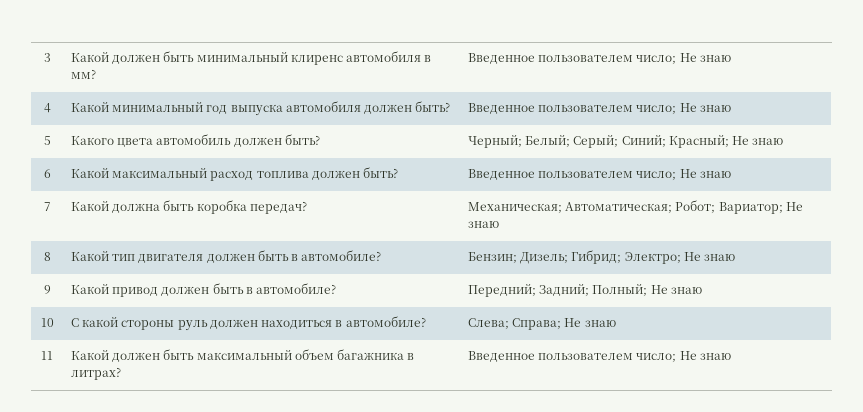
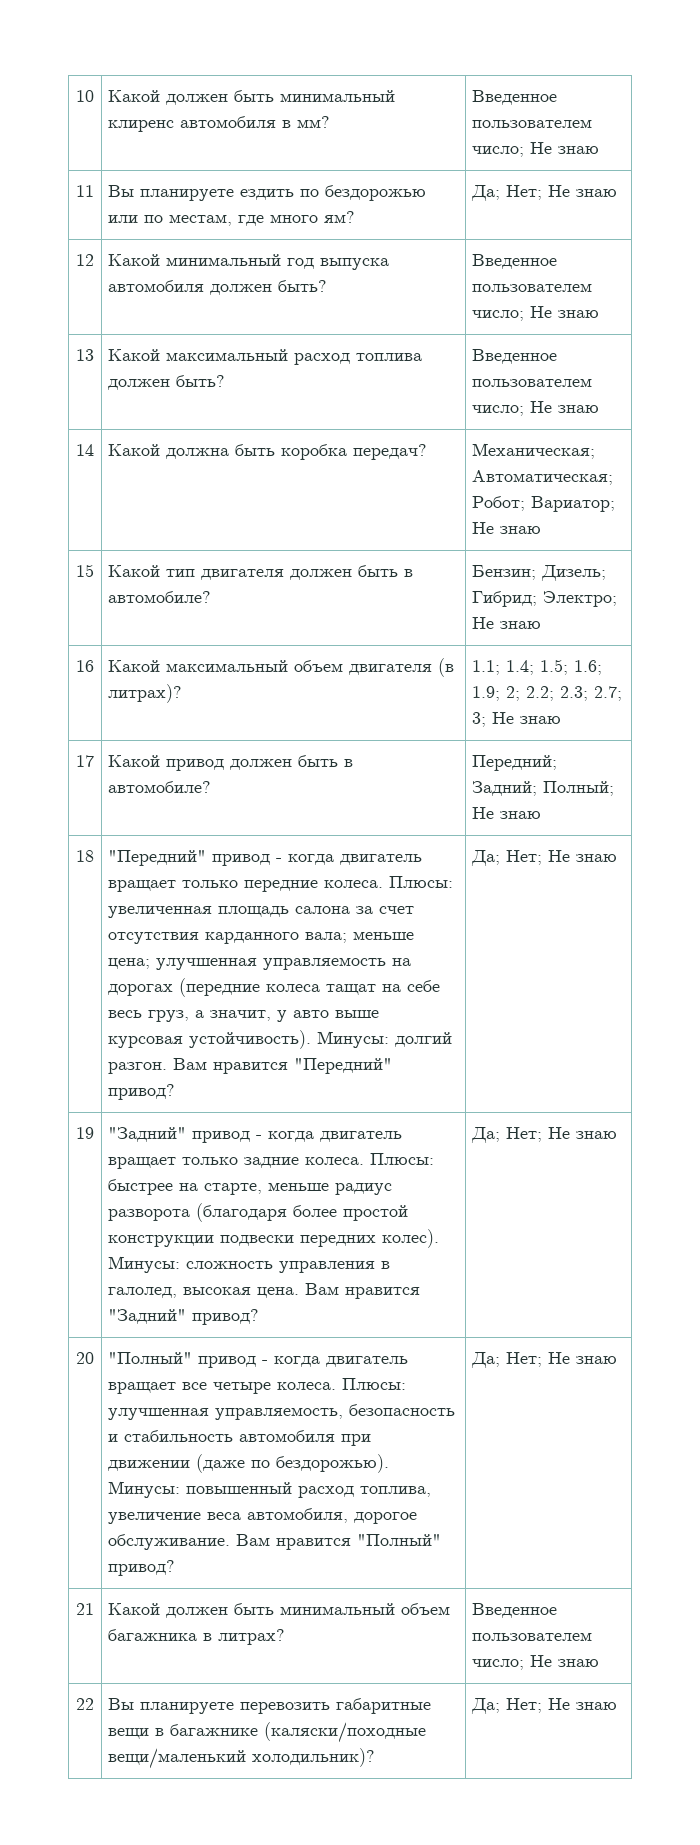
[43,53,51,62] 3 -> [76,90,94,102] 10
[43,103,51,113] 4 -> [76,185,94,197] [108,185,427,201] [108,211,356,226] [471,185,618,201] [76,254,94,266] 11 | Вы планируете ездить по бездорожью или по местам, где много ям? | Да; Нет; Не знаю // 12
[43,136,51,145] [70,134,320,147] [467,135,784,148] [43,169,51,178] 5 | Какого цвета автомобиль должен быть? | Черный; Белый; Серый; Синий; Красный; Не знаю // 6 -> [76,349,94,361] 13
[43,202,51,211] 7 -> [76,444,94,456] 14
[43,252,51,261] 8 -> [76,564,94,577] 15
[43,285,51,294] 9 -> [76,660,94,672] [108,658,455,677] [108,684,183,703] [472,659,603,675] [472,686,623,701] [472,712,562,727] [76,755,94,767] 16 | Какой максимальный объем двигателя (в литрах)? | 1.1; 1.4; 1.5; 1.6; 1.9; 2; 2.2; 2.3; 2.7; 3; Не знаю // 17
[40,318,54,327] [70,316,426,331] [467,318,616,330] [41,351,53,360] [70,349,292,362] 10 | С какой стороны руль должен находиться в автомобиле? | Слева; Справа; Не знаю // 11 | Какой должен быть максимальный -> [76,850,94,862] [108,850,423,866] [108,876,454,892] [108,906,415,918] [108,931,415,944] [108,957,412,970] [108,978,441,997] [108,1010,380,1022] [108,1030,453,1049] [108,1058,393,1074] [108,1084,176,1100] [471,850,618,866] [76,1127,94,1139] [108,1127,403,1143] [108,1153,435,1169] [108,1179,393,1195] [108,1203,409,1222] [108,1229,440,1248] [108,1256,391,1273] [108,1283,421,1299] [108,1309,260,1325] [471,1127,618,1143] [76,1352,94,1364] [108,1352,409,1368] [108,1378,407,1394] [108,1404,456,1420] [108,1430,372,1446] [108,1454,390,1473] [108,1481,432,1498] [108,1508,418,1524] [108,1534,442,1550] [108,1560,176,1576] [471,1352,618,1368] [76,1603,94,1615] [108,1603,396,1618] 18 | "Передний" привод - когда двигатель вращает только передние колеса. Плюсы: увеличенная площадь салона за счет отсутствия карданного вала; меньше цена; улучшенная управляемость на дорогах (передние колеса тащат на себе весь груз, а значит, у авто выше курсовая устойчивость). Минусы: долгий разгон. Вам нравится "Передний" привод? | Да; Нет; Не знаю // 19 | "Задний" привод - когда двигатель вращает только задние колеса. Плюсы: быстрее на старте, меньше радиус разворота (благодаря более простой конструкции подвески передних колес). Минусы: сложность управления в галолед, высокая цена. Вам нравится "Задний" привод? | Да; Нет; Не знаю // 20 | "Полный" привод - когда двигатель вращает все четыре колеса. Плюсы: улучшенная управляемость, безопасность и стабильность автомобиля при движении (даже по бездорожью). Минусы: повышенный расход топлива, увеличение веса автомобиля, дорогое обслуживание. Вам нравится "Полный" привод? | Да; Нет; Не знаю // 21 | Какой должен быть минимальный
(731, 356) none -> [76,1698,94,1710] [108,1698,432,1714] [108,1722,427,1743] [108,1748,376,1769] [471,1698,618,1714] // 22 | Вы планируете перевозить габаритные вещи в багажнике (каляски/походные вещи/маленький холодильник)? | Да; Нет; Не знаю

